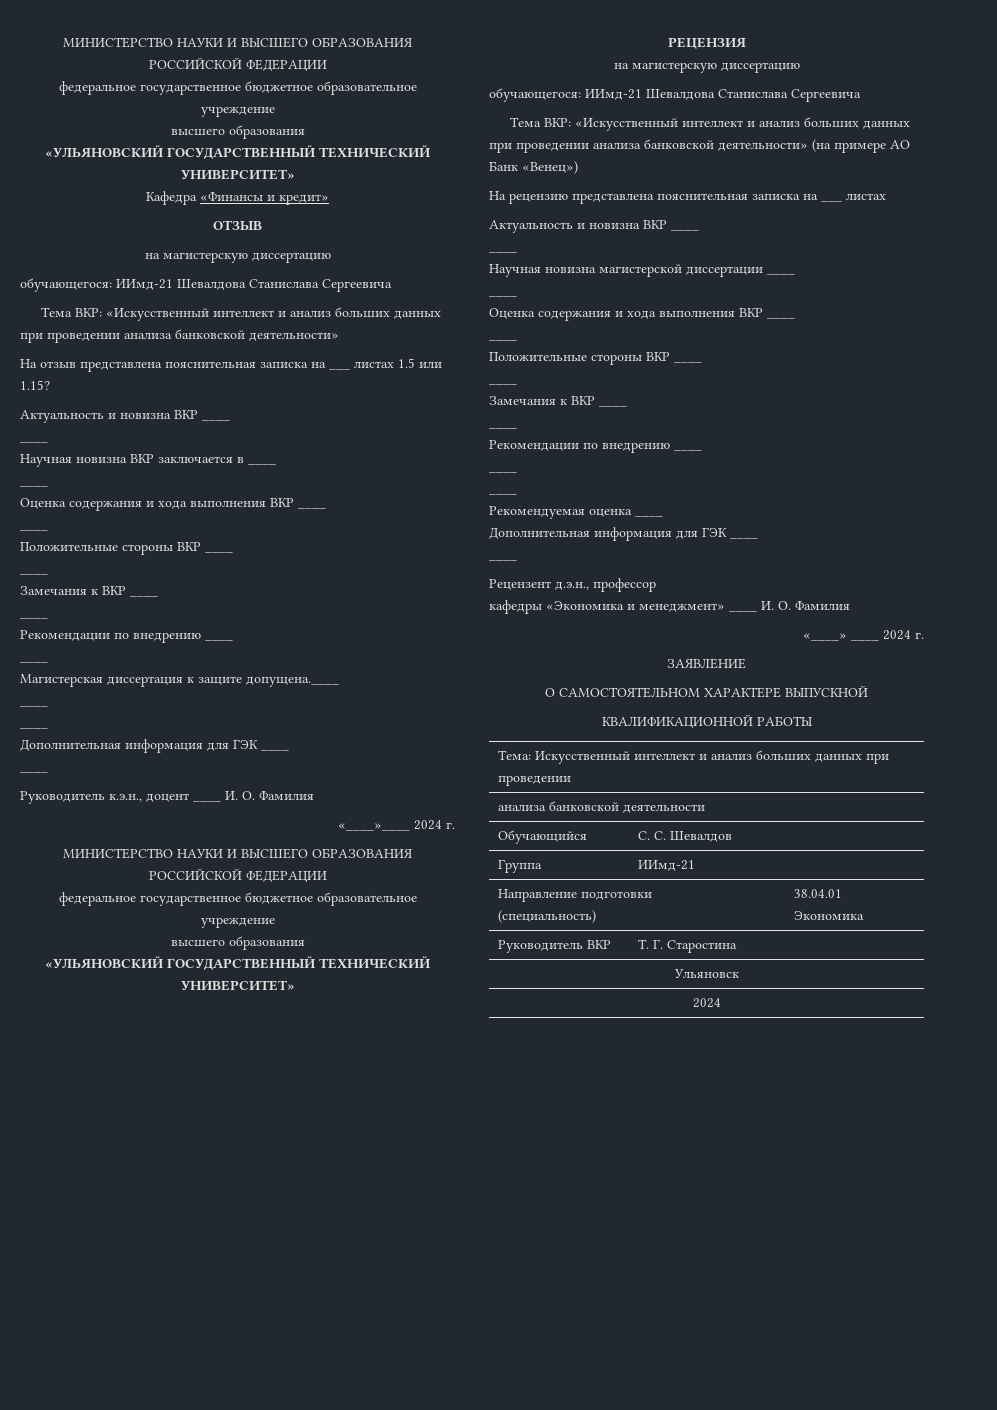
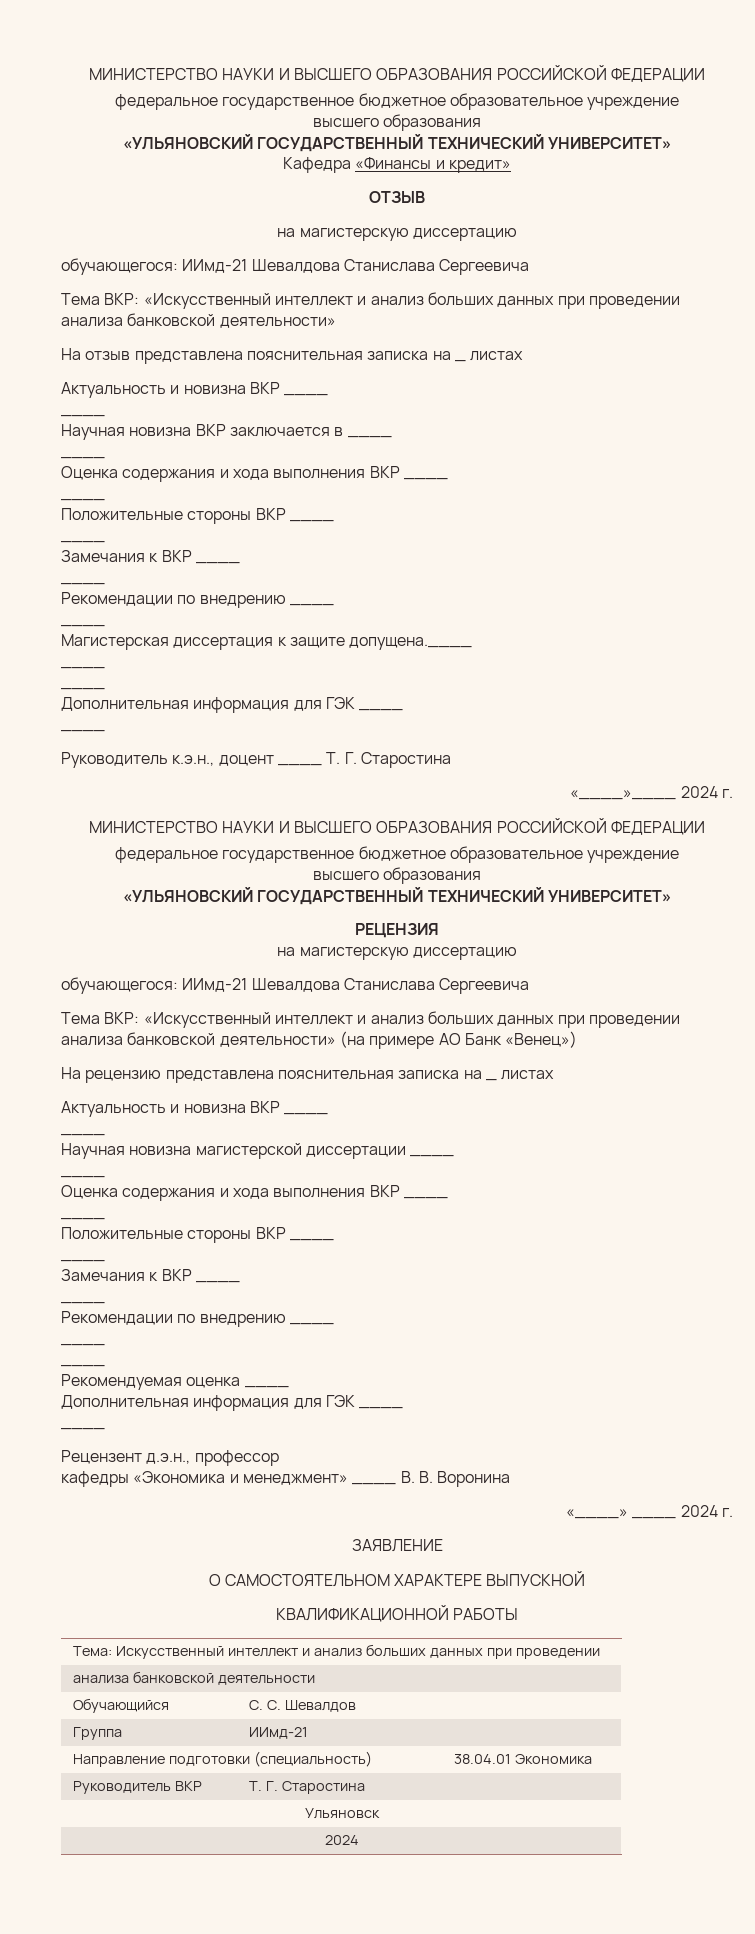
[329,368,350,370] [354,358,442,368] [20,380,50,390] ___ листах 1.5 или 1.15? -> [454,351,524,362] _ листах
[225,791,314,800] И. О. Фамилия -> [326,752,451,768] Т. Г. Старостина
[821,200,842,202] ___ -> [485,1079,497,1081] _
[761,601,850,610] И. О. Фамилия -> [400,1471,511,1487] В. В. Воронина

